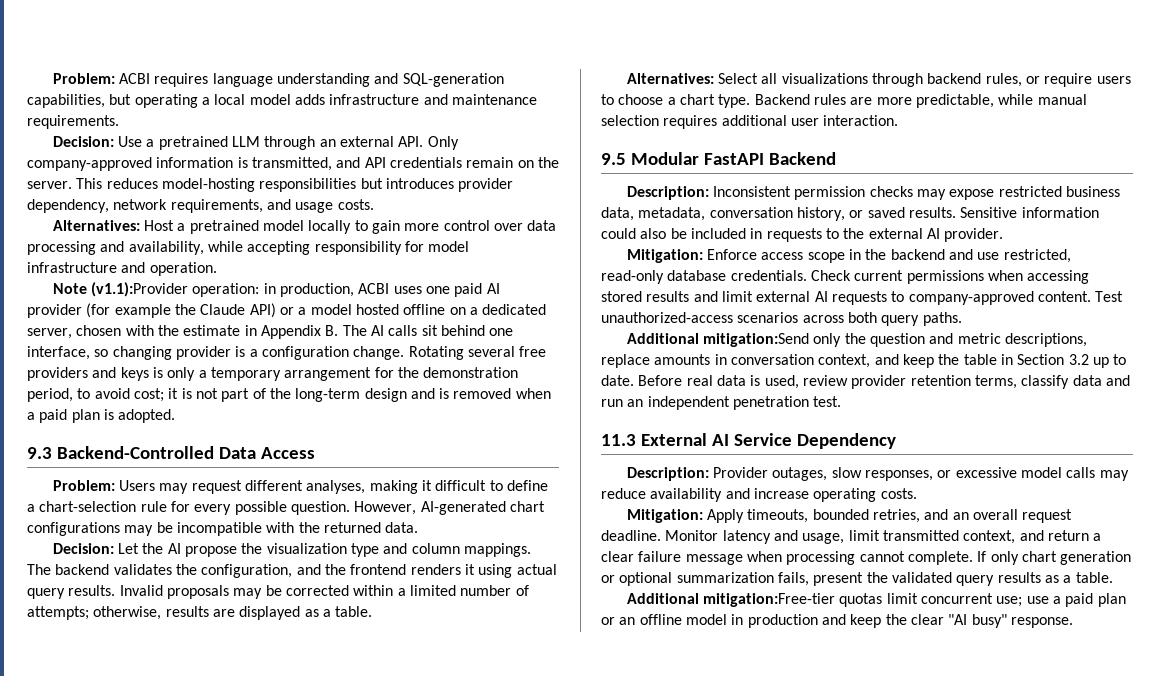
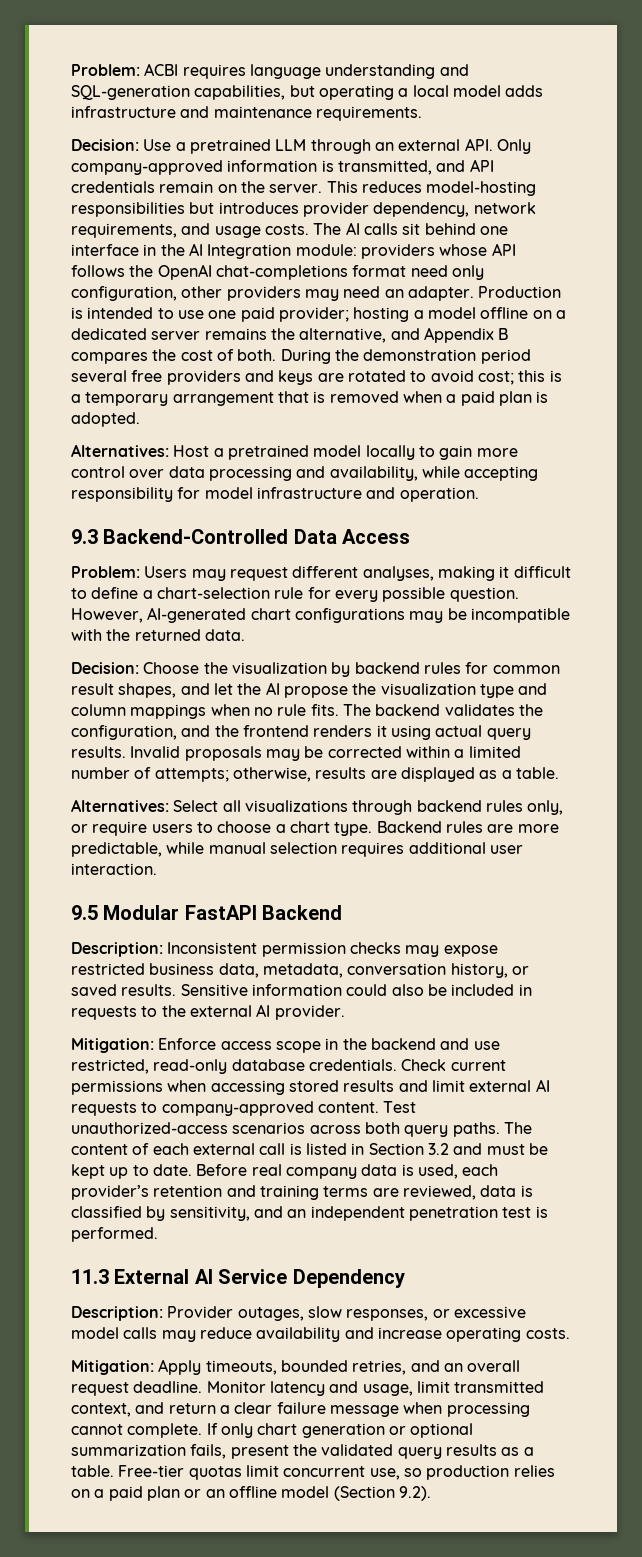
(374, 204) none -> [313,222,508,235] [71,243,516,259] [71,264,484,280] [71,286,562,301] [71,307,566,322] [71,327,509,343] [71,349,531,364] [71,370,562,385] [71,391,549,406] [71,412,140,427] The AI calls sit behind one interface in the AI Integration module: providers whose API follows the OpenAI chat-completions format need only configuration, other providers may need an adapter. Production is intended to use one paid provider; hosting a model offline on a dedicated server remains the alternative, and Appendix B compares the cost of both. During the demonstration period several free providers and keys are rotated to avoid cost; this is a temporary arrangement that is removed when a paid plan is adopted.
[52,282,500,297] [27,303,547,318] [27,325,514,339] [27,346,547,360] [27,367,519,381] [27,388,551,402] [27,409,176,423] // Note (v1.1):Provider operation: in production, ACBI uses one paid AI provider (for example the Claude API) or a model hosted offline on a dedicated server, chosen with the estimate in Appendix B. The AI calls sit behind one interface, so changing provider is a configuration change. Rotating several free providers and keys is only a temporary arrangement for the demonstration period, to avoid cost; it is not part of the long-term design and is removed when a paid plan is adopted. -> (479, 494) none
[118,543,140,554] Let -> [143,662,560,677] [71,683,233,698] Choose the visualization by backend rules for common result shapes, and let
[464,543,532,557] mappings. -> [130,704,339,719] mappings when no rule fits.
[985,73,1022,87] rules, -> [485,800,564,815] rules only,
[626,333,1088,347] [601,354,1089,368] // Additional mitigation:Send only the question and metric descriptions, replace amounts in conversation context, and keep the table in Section 3.2 -> [503,1122,532,1134] [71,1143,548,1155] [71,1164,105,1179] The content of each external call is listed in Section 3.2 and must be kept
(713, 380) none -> [285,1167,357,1179] company
[802,375,1130,389] [601,396,842,410] review provider retention terms, classify data and run an independent penetration test. -> [462,1164,499,1176] [71,1185,533,1200] [71,1206,548,1221] [71,1227,158,1242] each provider’s retention and training terms are reviewed, data is classified by sensitivity, and an independent penetration test is performed.
[626,593,836,607] // Additional mitigation:Free-tier -> [118,1465,185,1477] Free-tier
[996,596,1049,607] use; use -> [369,1465,555,1480] [71,1489,90,1498] use, so production relies on
[731,614,1073,628] in production and keep the clear "AI busy" response. -> [333,1486,431,1501] (Section 9.2).

